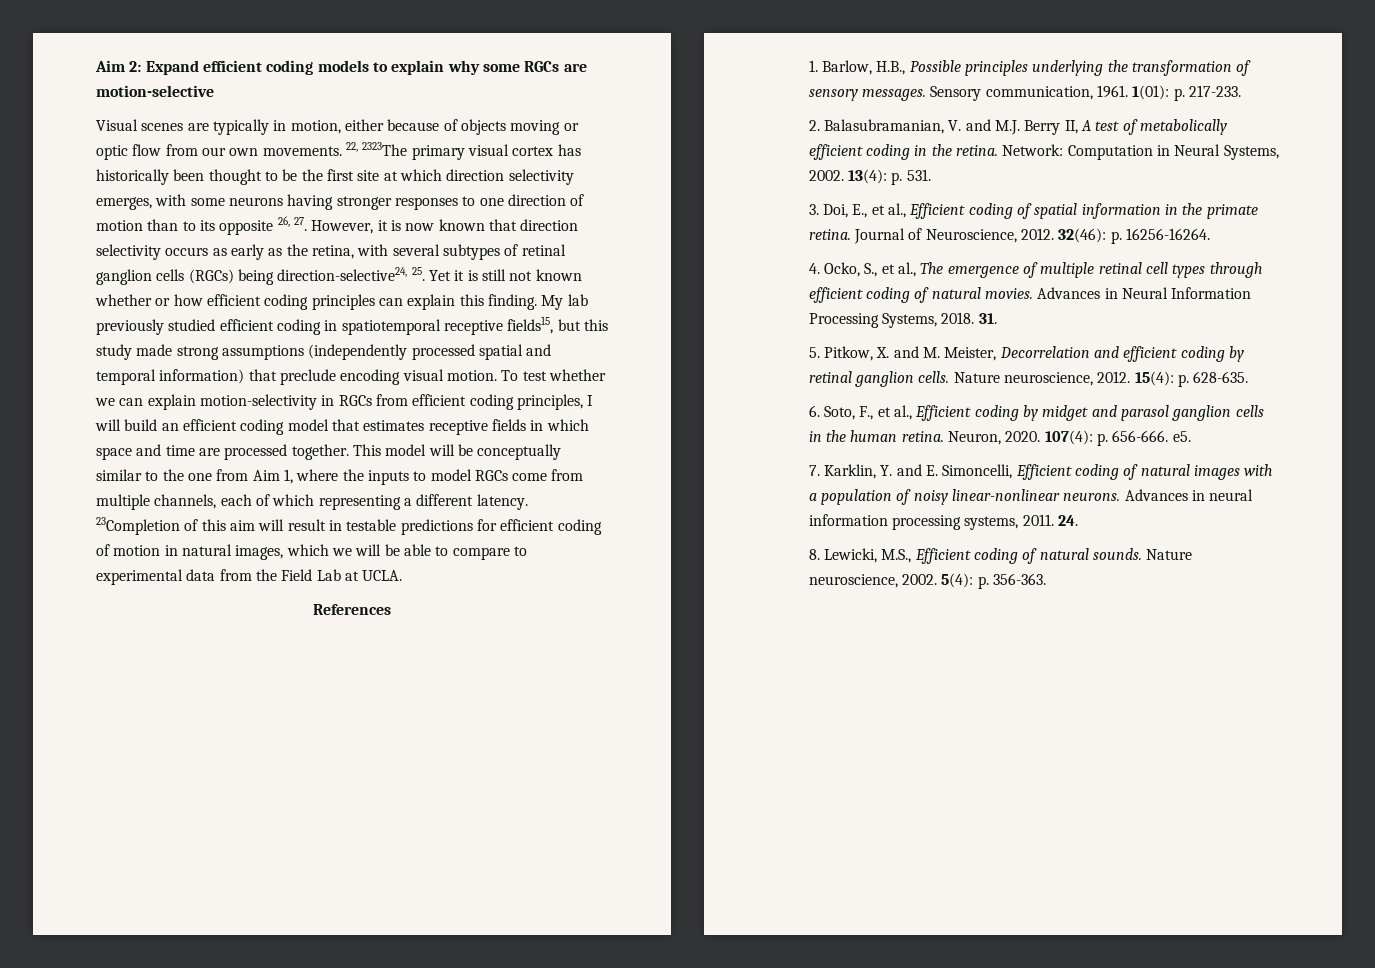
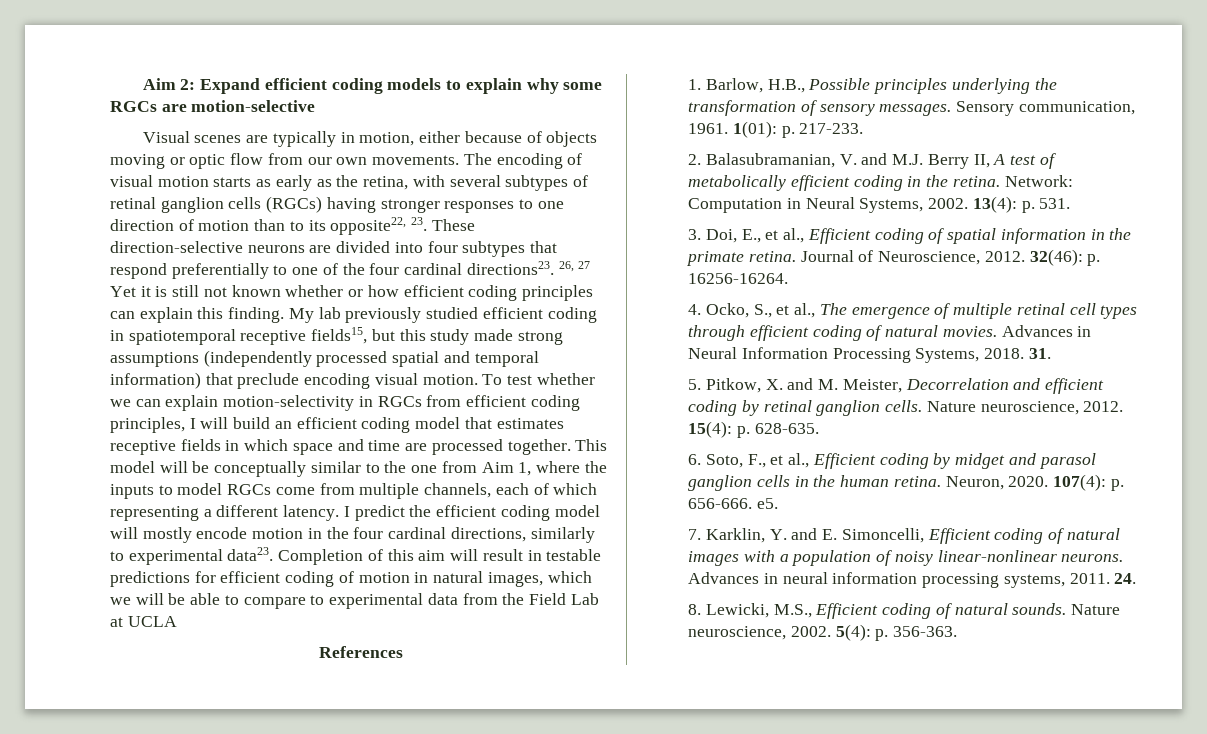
[345,142,581,160] [96,169,574,185] [96,194,585,210] [96,216,579,235] [96,244,209,260] 22, 2323The primary visual cortex has historically been thought to be the first site at which direction selectivity emerges, with some neurons having stronger responses to one direction of motion than to its opposite 26, 27. However, it is now known that direction selectivity occurs -> [463,153,583,169] [110,175,252,187] The encoding of visual motion starts
[237,267,425,285] being direction-selective24, 25. -> [326,197,564,213] [110,217,475,235] [110,241,558,257] [110,261,591,279] having stronger responses to one direction of motion than to its opposite22, 23. These direction-selective neurons are divided into four subtypes that respond preferentially to one of the four cardinal directions23. 26, 27
[96,517,180,535] 23Completion -> [343,505,600,521] [110,527,595,543] [110,547,364,565] I predict the efficient coding model will mostly encode motion in the four cardinal directions, similarly to experimental data23. Completion
[362,570,403,581] UCLA. -> [127,616,177,627] UCLA

